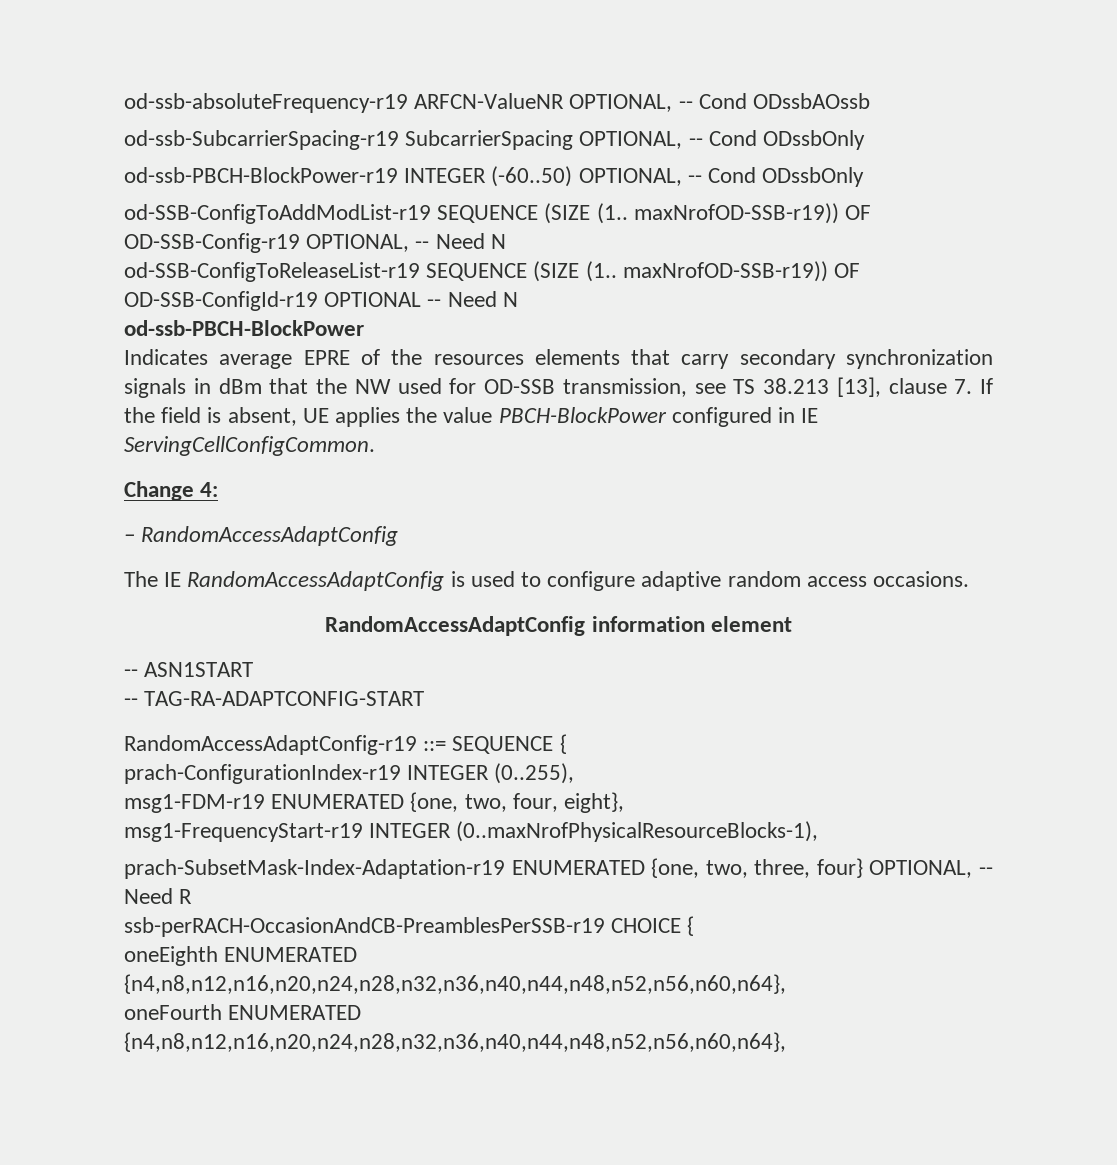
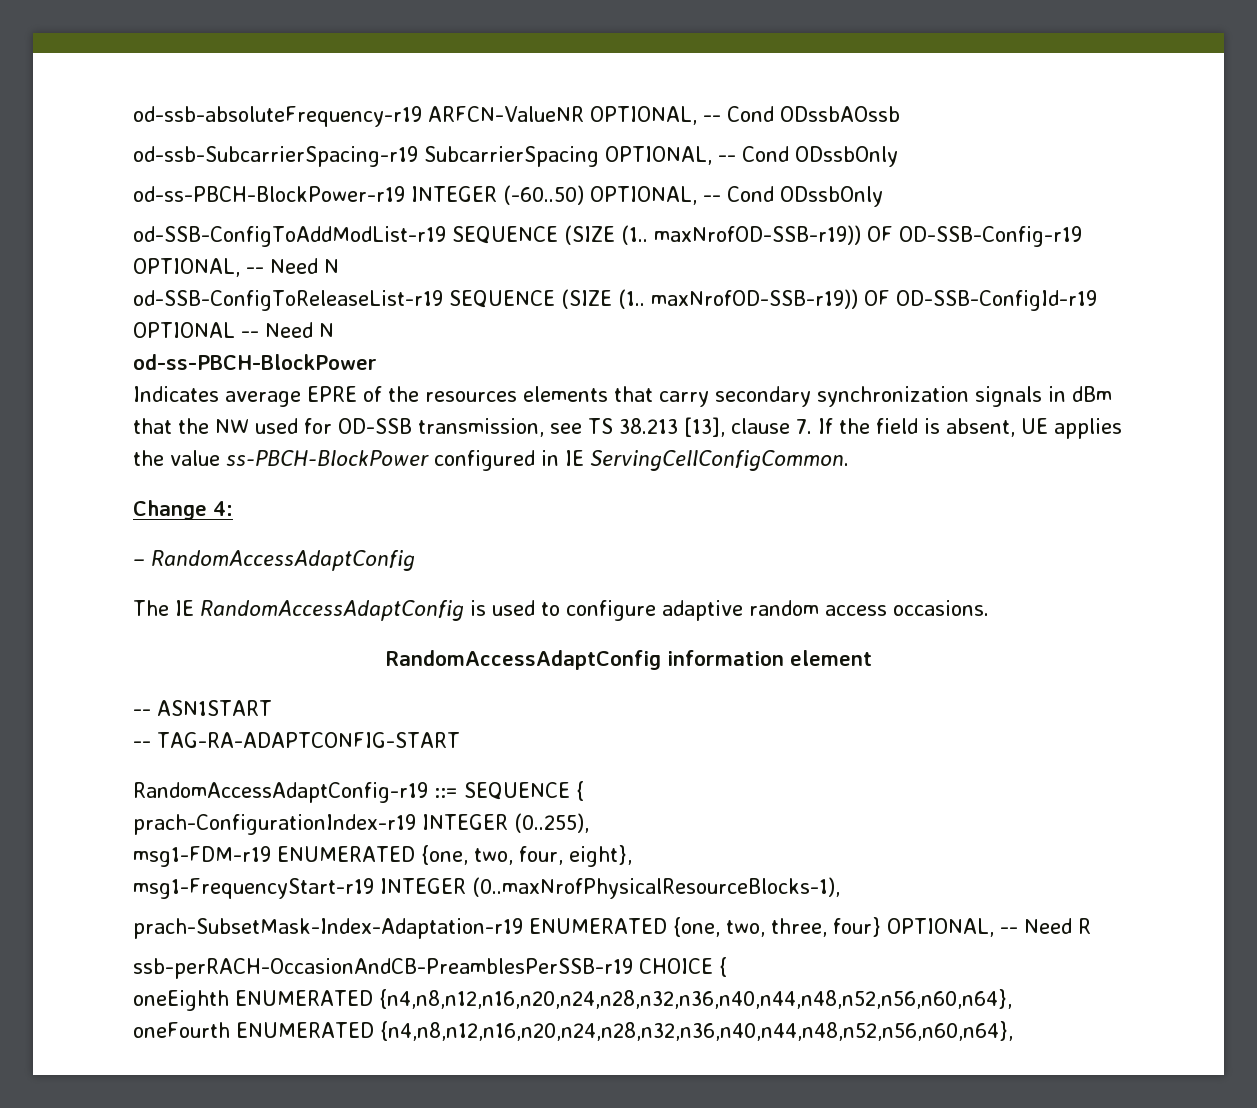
[124,167,398,183] od-ssb-PBCH-BlockPower-r19 -> [133,186,405,202] od-ss-PBCH-BlockPower-r19
[124,320,364,336] od-ssb-PBCH-BlockPower -> [133,354,377,370] od-ss-PBCH-BlockPower
[498,407,667,423] PBCH-BlockPower -> [226,450,429,466] ss-PBCH-BlockPower

